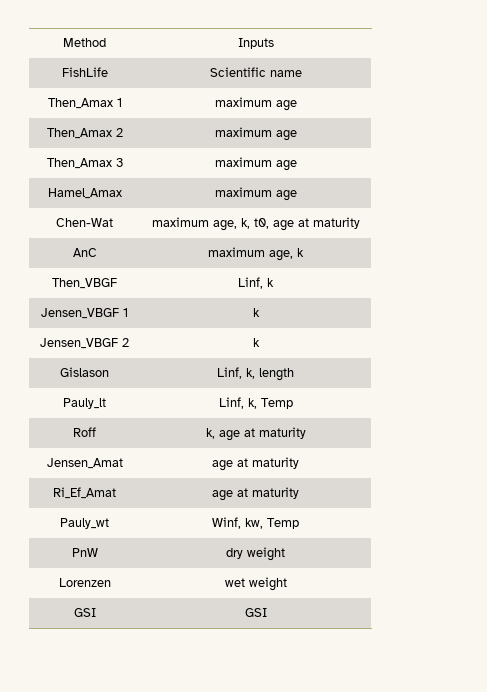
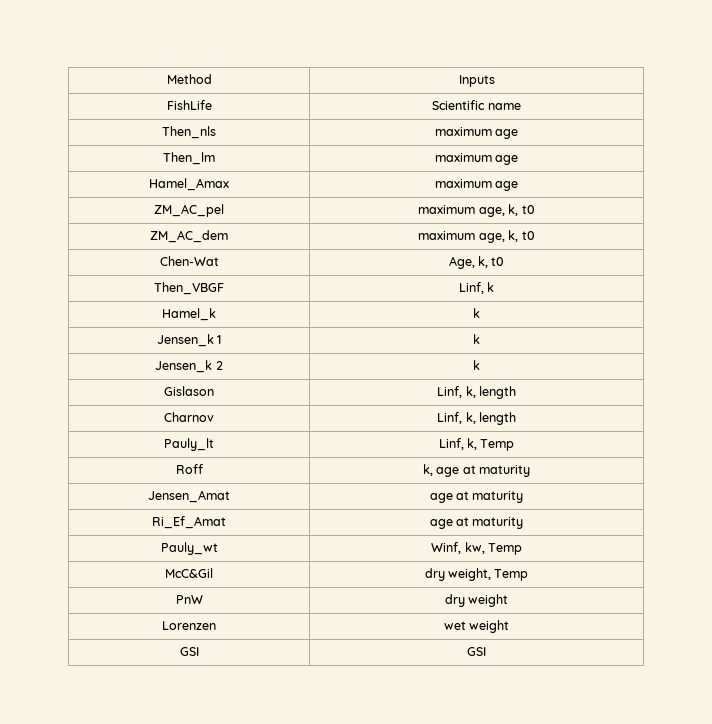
[47,98,122,109] [214,97,297,111] [46,128,123,139] [214,127,297,141] [46,158,123,169] Then_Amax 1 | maximum age // Then_Amax 2 | maximum age // Then_Amax 3 -> [162,126,216,139] [434,127,519,139] [163,152,215,165] Then_nls | maximum age // Then_lm
[56,218,113,227] [151,217,360,231] [72,248,97,257] [208,247,304,261] Chen-Wat | maximum age, k, t0, age at maturity // AnC | maximum age, k -> [154,204,224,217] [418,204,535,217] [150,230,228,243] [418,230,535,243] [159,256,219,266] [448,256,505,269] ZM_AC_pel | maximum age, k, t0 // ZM_AC_dem | maximum age, k, t0 // Chen-Wat | Age, k, t0
[41,308,119,319] Jensen_VBGF -> [162,308,216,321] [473,308,480,318] [156,334,214,347] Hamel_k | k // Jensen_k
[40,338,118,349] Jensen_VBGF -> [155,360,213,373] Jensen_k
(294, 374) none -> [164,412,214,422] [437,412,516,425] // Charnov | Linf, k, length
(299, 523) none -> [165,568,213,578] [424,568,529,581] // McC&Gil | dry weight, Temp

